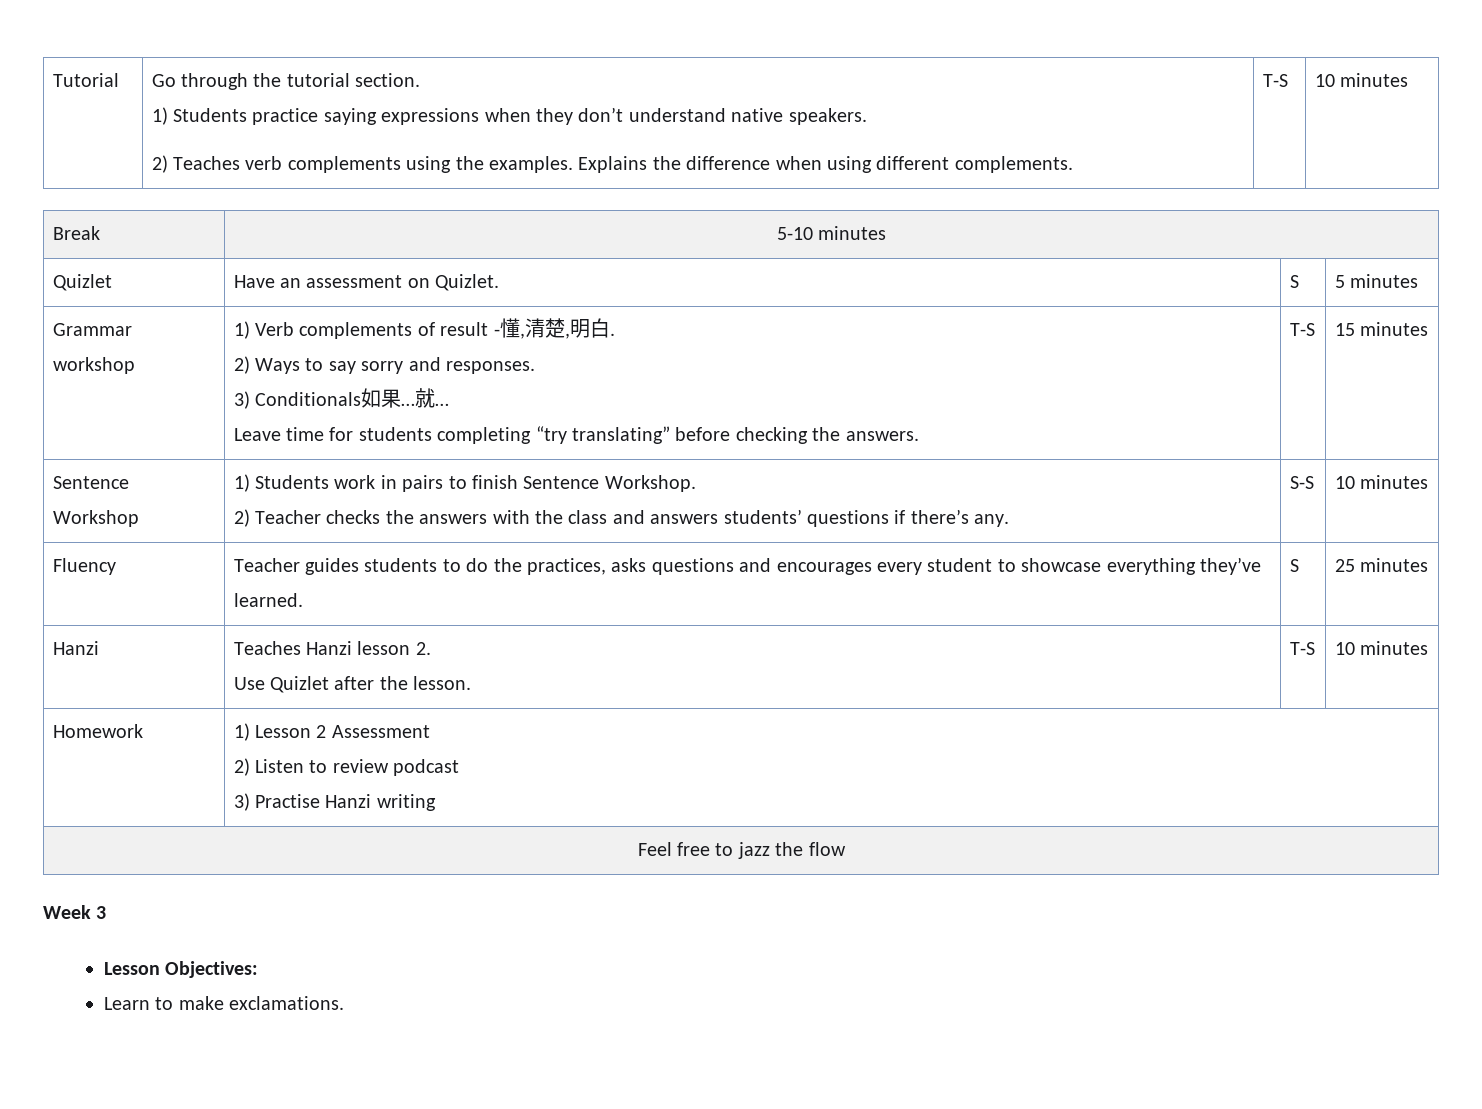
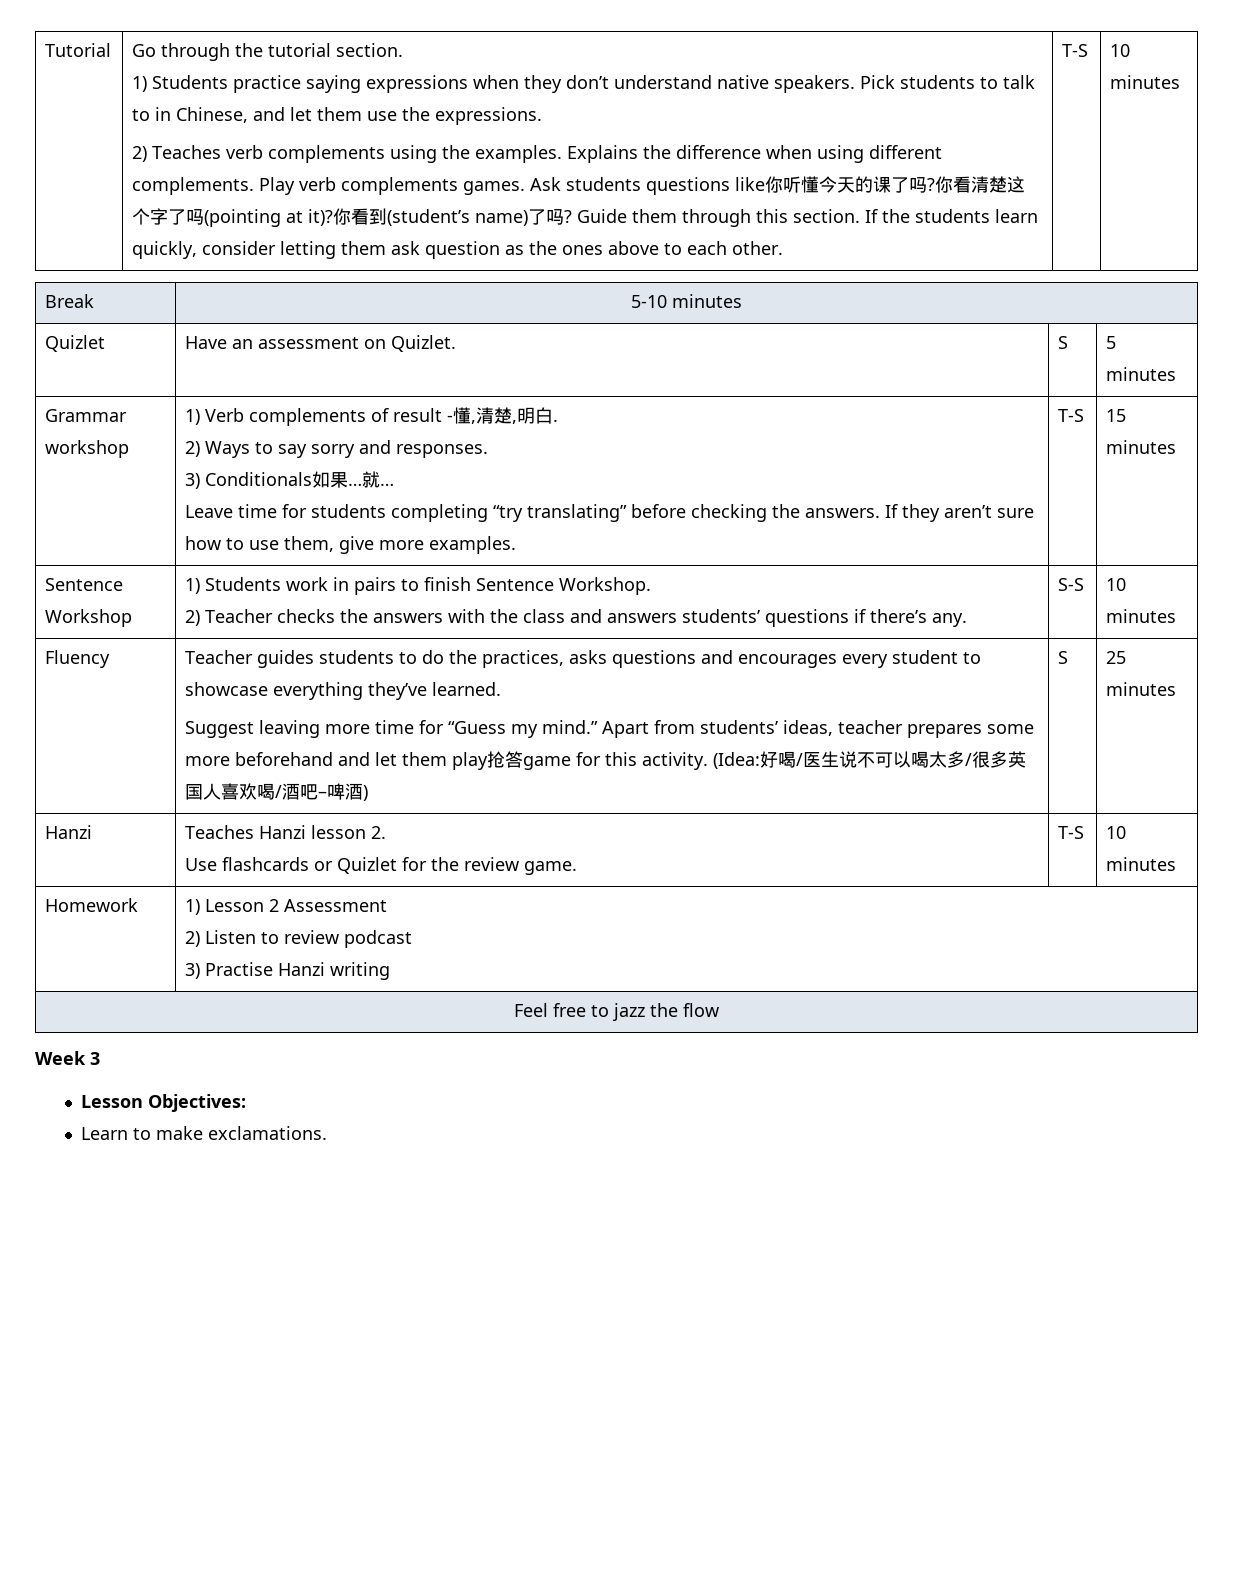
(867, 116) none -> [860,75,1036,89] [132,107,543,125] Pick students to talk to in Chinese, and let them use the expressions.
(1073, 164) none -> [259,176,1026,195] [132,208,1039,227] [132,241,784,259] Play verb complements games. Ask students questions like你听懂今天的课了吗?你看清楚这个字了吗(pointing at it)?你看到(student’s name)了吗? Guide them through this section. If the students learn quickly, consider letting them ask question as the ones above to each other.
(919, 436) none -> [885,504,1035,522] [185,536,517,554] If they aren’t sure how to use them, give more examples.
(303, 600) none -> [185,720,1035,738] [185,751,1027,770] [185,783,369,801] // Suggest leaving more time for “Guess my mind.” Apart from students’ ideas, teacher prepares some more beforehand and let them play抢答game for this activity. (Idea:好喝/医生说不可以喝太多/很多英国人喜欢喝/酒吧–啤酒)
[269,676,472,693] Quizlet after the lesson. -> [222,857,578,875] flashcards or Quizlet for the review game.

